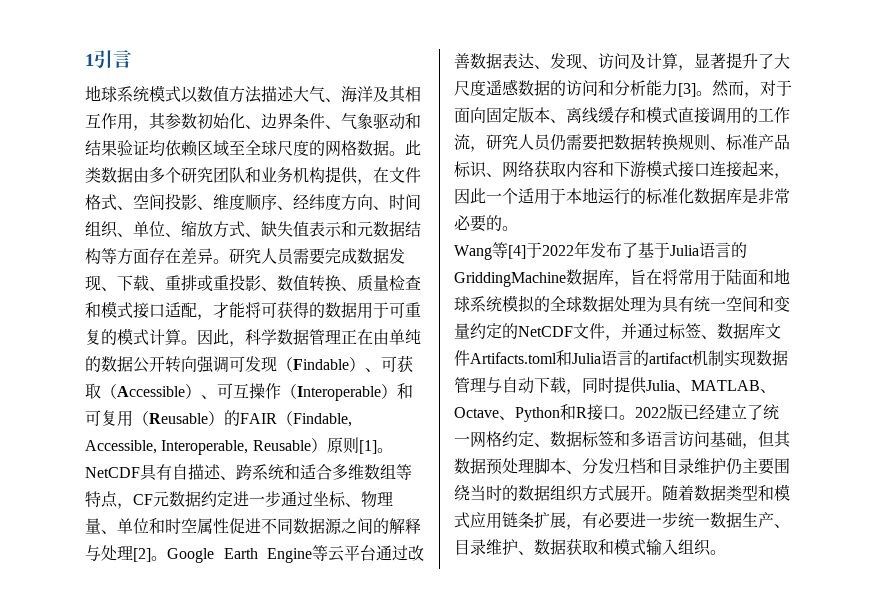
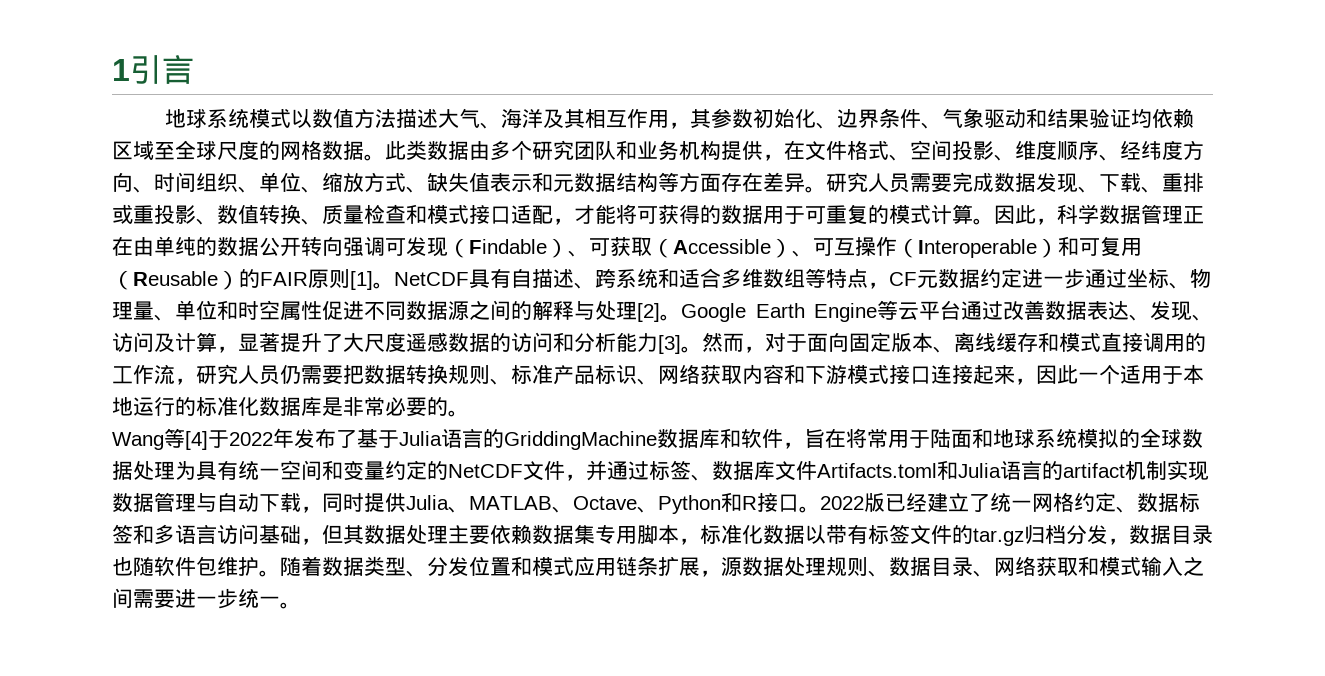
[277,411,352,427] [85,438,327,455] （Findable, Accessible, Interoperable, Reusable） -> (308, 279) none
(614, 277) none -> [720,428,783,448] 和软件
[486,458,790,475] [454,484,646,502] 预处理脚本、分发归档和目录维护仍主要围绕当时的数据组织方式展开 -> [406,524,1213,546] [112,556,259,576] 处理主要依赖数据集专用脚本，标准化数据以带有标签文件的tar.gz归档分发，数据目录也随软件包维护
(758, 493) none -> [406,556,511,577] 、分发位置
[582,512,790,529] [454,538,711,556] 有必要进一步统一数据生产、目录维护、数据获取和模式输入组织 -> [721,556,1204,577] [112,588,280,609] 源数据处理规则、数据目录、网络获取和模式输入之间需要进一步统一

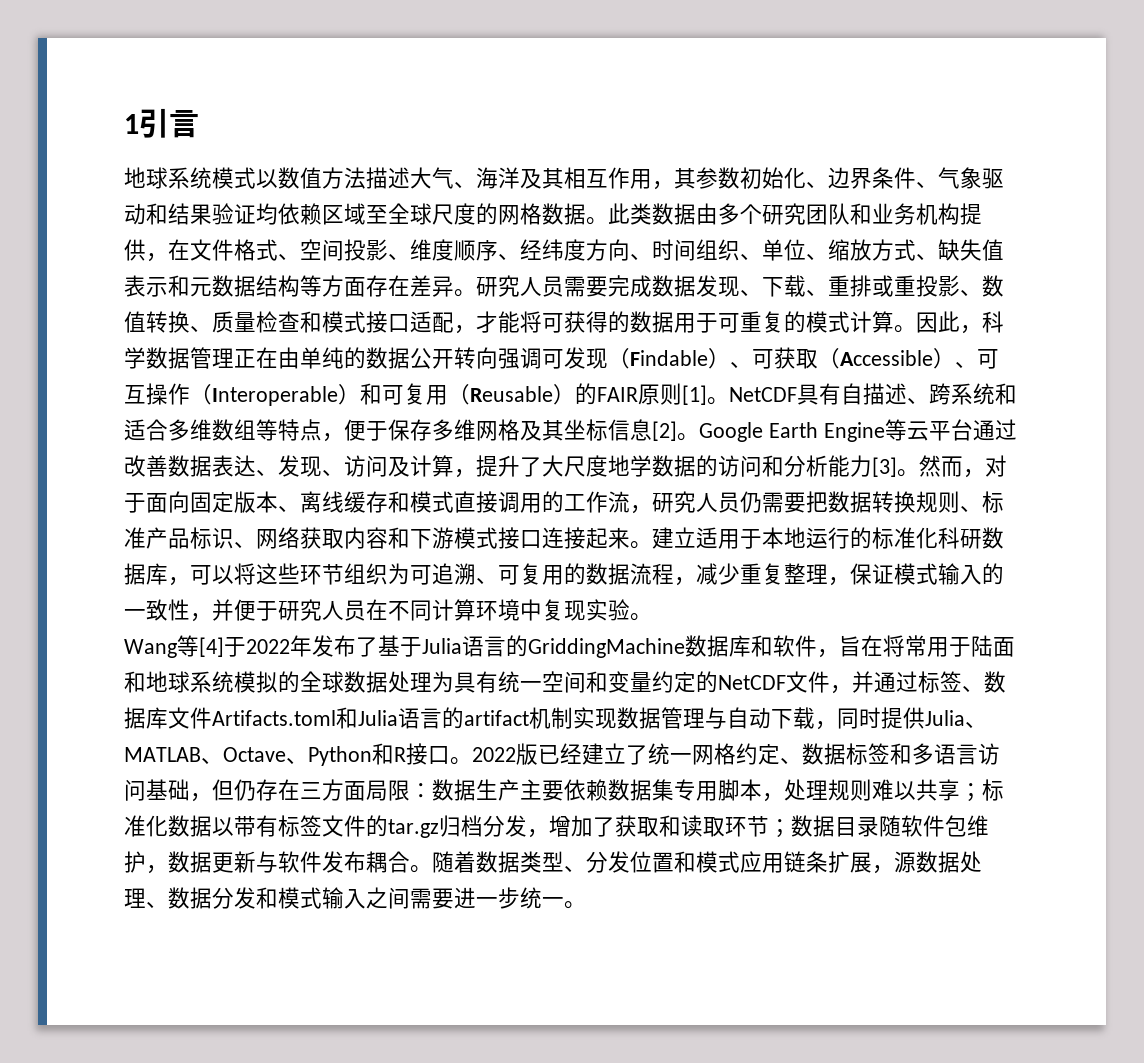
[889,268,1211,289] [112,300,637,321] CF元数据约定进一步通过坐标、物理量、单位和时空属性促进不同数据源之间的解释与处理 -> [344,419,652,441] 便于保存多维网格及其坐标信息
[238,333,280,352] 显著 -> (476, 473) none
[406,332,448,352] 遥感 -> [608,455,652,477] 地学
[1015,365,1120,385] ，因此一个 -> [630,527,696,549] 。建立
[259,396,448,416] 数据库是非常必要的 -> [938,527,1004,549] [124,563,1004,586] [124,599,630,622] 科研数据库，可以将这些环节组织为可追溯、可复用的数据流程，减少重复整理，保证模式输入的一致性，并便于研究人员在不同计算环境中复现实验
[343,524,448,544] 其数据处理 -> [234,779,520,801] 仍存在三方面局限：数据生产
(700, 541) none -> [784,779,982,802] 处理规则难以共享；
[1129,525,1213,544] [112,557,133,576] 数据目录也 -> [549,815,879,838] 增加了获取和读取环节；数据目录
(259, 566) none -> [146,851,410,874] ，数据更新与软件发布耦合
[826,556,1078,577] 规则、数据目录、网络获取 -> [146,887,256,909] 、数据分发

